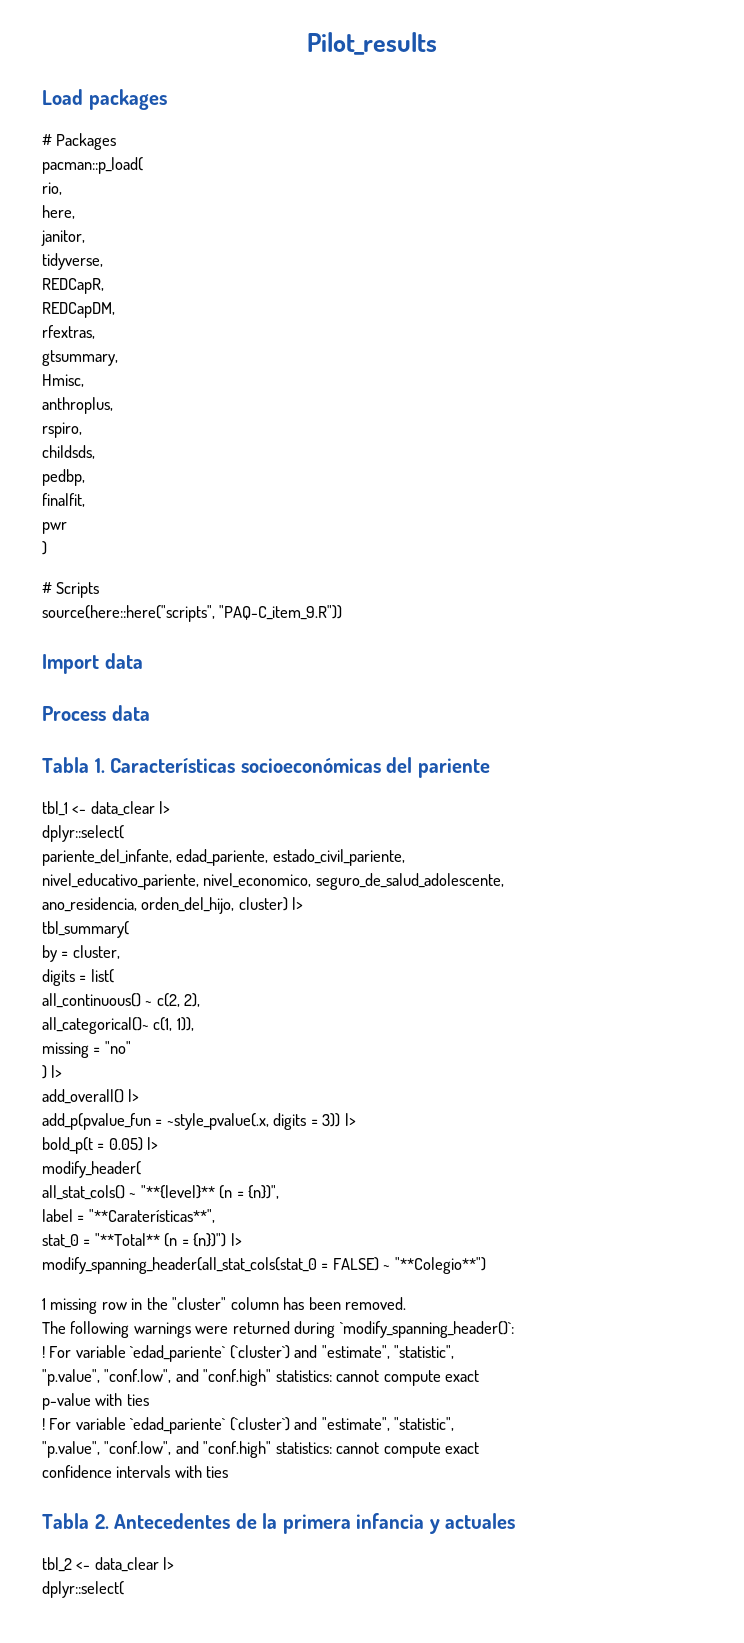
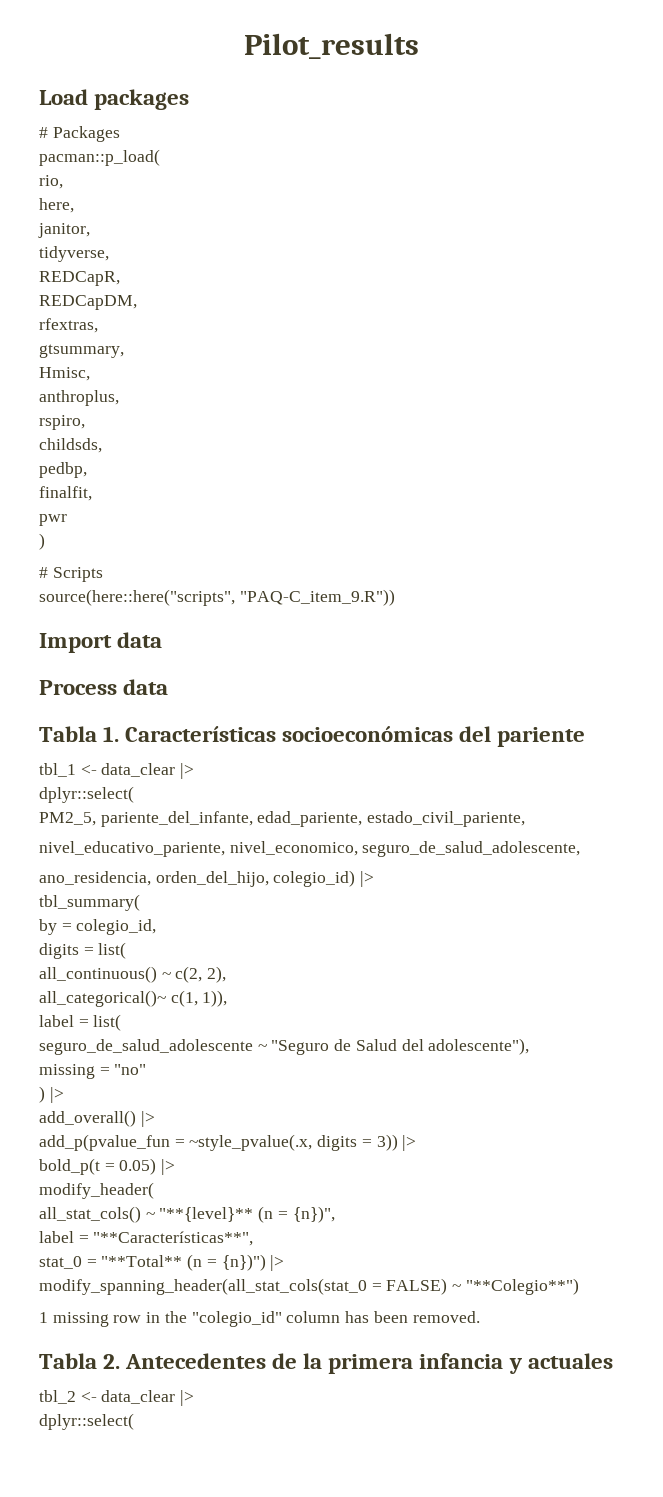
(124, 833) none -> [39,812,96,826] PM2_5,
[238,897,288,911] cluster) -> [273,870,356,887] colegio_id)
[72,945,120,959] cluster, -> [76,919,157,935] colegio_id,
(194, 1024) none -> [39,1014,122,1031] [39,1038,530,1055] // label = list( // seguro_de_salud_adolescente ~ "Seguro de Salud del adolescente"),
[88,1209,215,1223] "**Caraterísticas**", -> [93,1231,254,1246] "**Características**",
[172,1297,227,1310] "cluster" -> [191,1311,282,1327] "colegio_id"
[42,1321,514,1338] [42,1345,455,1362] [42,1369,480,1386] [42,1393,149,1410] [42,1417,455,1434] [42,1441,480,1458] [42,1465,229,1478] // The following warnings were returned during `modify_spanning_header()`: // ! For variable `edad_pariente` (`cluster`) and "estimate", "statistic", // "p.value", "conf.low", and "conf.high" statistics: cannot compute exact // p-value with ties // ! For variable `edad_pariente` (`cluster`) and "estimate", "statistic", // "p.value", "conf.low", and "conf.high" statistics: cannot compute exact // confidence intervals with ties -> (480, 1317) none

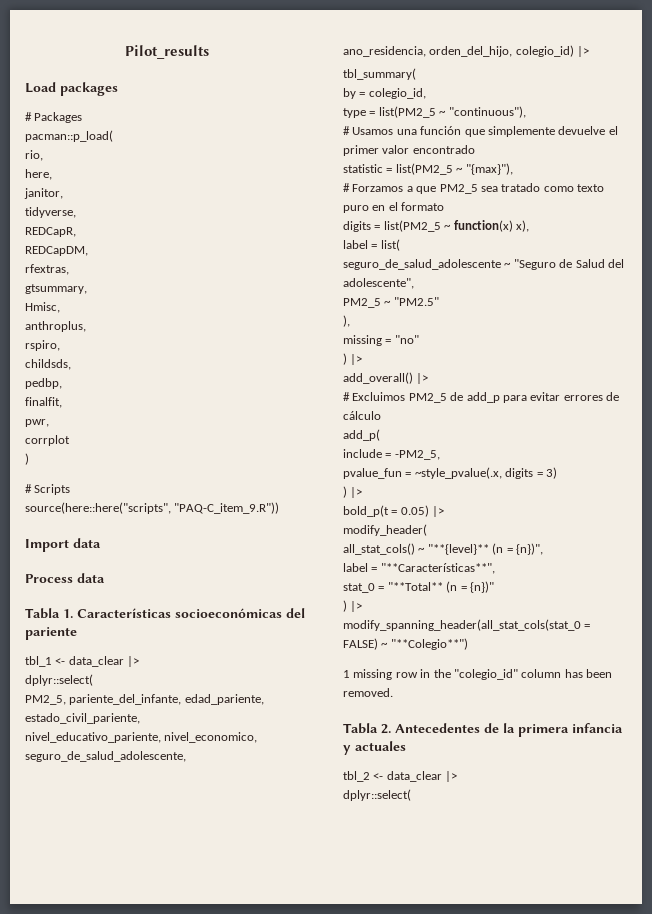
[39,514,67,526] pwr -> [25,419,49,427] [25,435,70,446] pwr, // corrplot
[39,942,127,959] [39,966,227,983] [39,990,228,1007] digits = list( // all_continuous() ~ c(2, 2), // all_categorical()~ c(1, 1)), -> [343,106,526,118] [343,126,618,137] [343,145,475,156] [343,163,513,175] [343,183,604,194] [343,202,445,213] [343,220,529,232] type = list(PM2_5 ~ "continuous"), // # Usamos una función que simplemente devuelve el primer valor encontrado // statistic = list(PM2_5 ~ "{max}"), // # Forzamos a que PM2_5 sea tratado como texto puro en el formato // digits = list(PM2_5 ~ function(x) x),
[428,1038,530,1055] adolescente"), -> [343,278,414,289] [343,297,439,308] [343,315,350,327] adolescente", // PM2_5 ~ "PM2.5" // ),
[39,1134,170,1151] add_p(pvalue_fun -> [343,392,619,403] [343,411,381,420] [343,429,380,441] [343,449,440,460] [343,468,402,479] # Excluimos PM2_5 de add_p para evitar errores de cálculo // add_p( // include = -PM2_5, // pvalue_fun
[376,1134,398,1151] 3)) -> [545,467,557,479] [343,486,347,498] 3) // )
[221,1254,266,1271] {n})") -> [469,581,494,593] [343,600,347,612] {n})" // )

